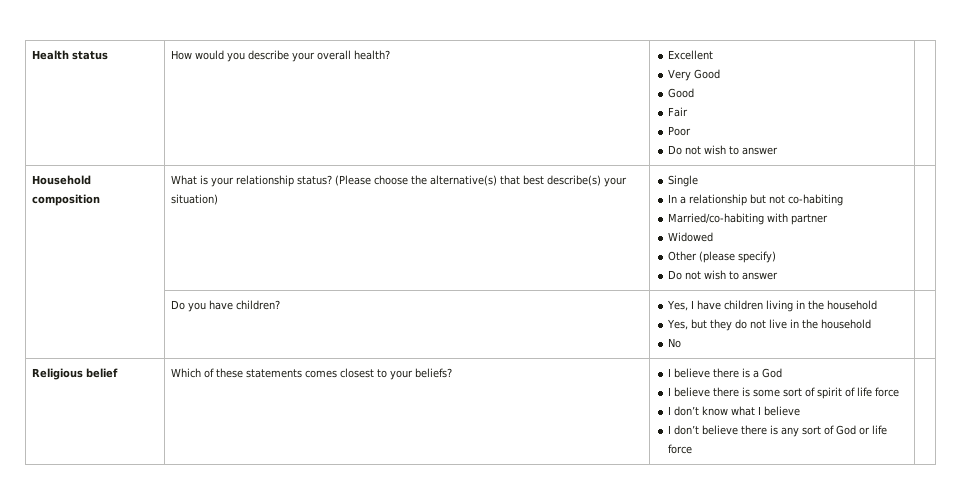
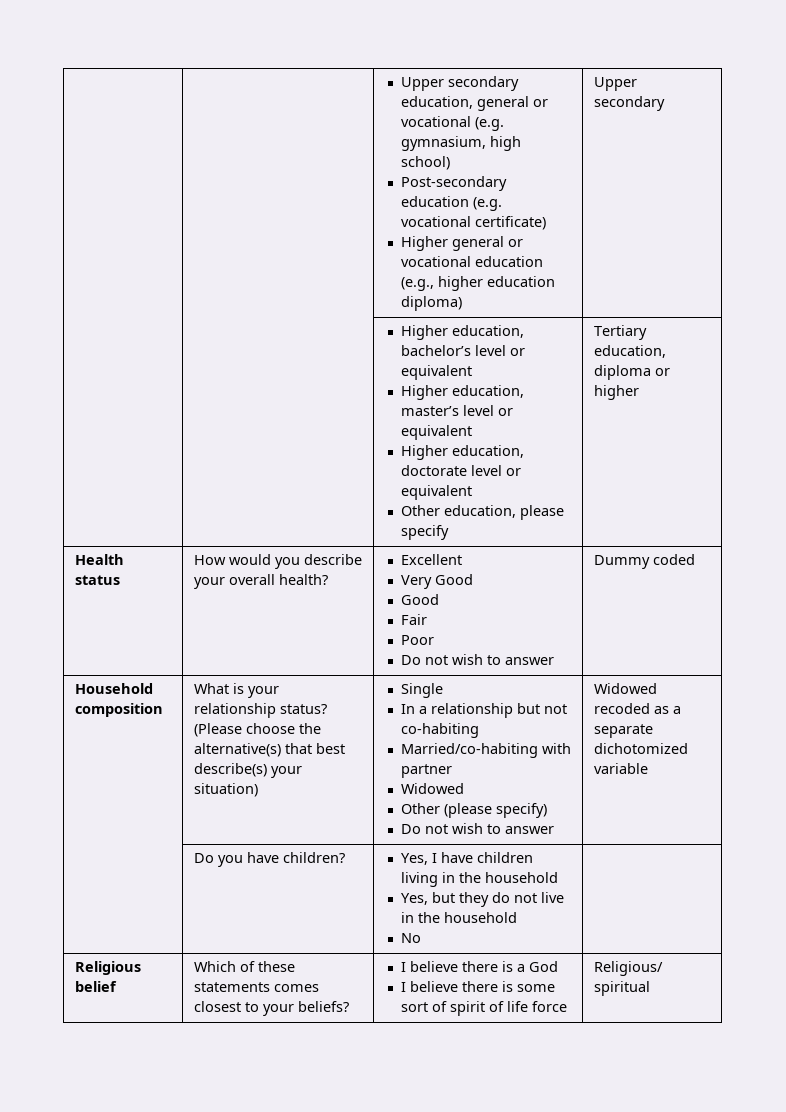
(32, 55) none -> [400,76,519,91] [400,96,548,111] [400,116,504,131] [400,136,521,151] [400,156,450,170] [400,176,507,191] [400,196,502,211] [400,216,546,230] [400,236,523,251] [400,256,543,267] [400,276,555,291] [400,296,462,311] [593,77,637,91] [593,96,665,111] [400,325,524,340] [400,345,525,356] [400,365,472,380] [400,385,524,400] [400,405,513,416] [400,425,472,440] [400,445,524,460] [400,465,521,476] [400,485,472,500] [400,505,564,520] [400,525,449,540] [593,325,647,340] [593,345,666,358] [593,365,670,380] [593,385,639,400] | | Upper secondary education, general or vocational (e.g. gymnasium, high school) // Post-secondary education (e.g. vocational certificate) // Higher general or vocational education (e.g., higher education diploma) | Upper secondary // | | Higher education, bachelor’s level or equivalent // Higher education, master’s level or equivalent // Higher education, doctorate level or equivalent // Other education, please specify | Tertiary education, diploma or higher //
(779, 151) none -> [593,554,695,569] Dummy coded
(779, 276) none -> [593,683,657,694] [593,703,681,714] [593,724,653,738] [593,743,688,754] [593,763,648,774] Widowed recoded as a separate dichotomized variable
[668,406,801,416] [668,425,888,437] [668,444,693,454] // I don’t know what I believe // I don’t believe there is any sort of God or life force | -> [593,961,663,976] [593,981,650,996] | Religious/ spiritual

